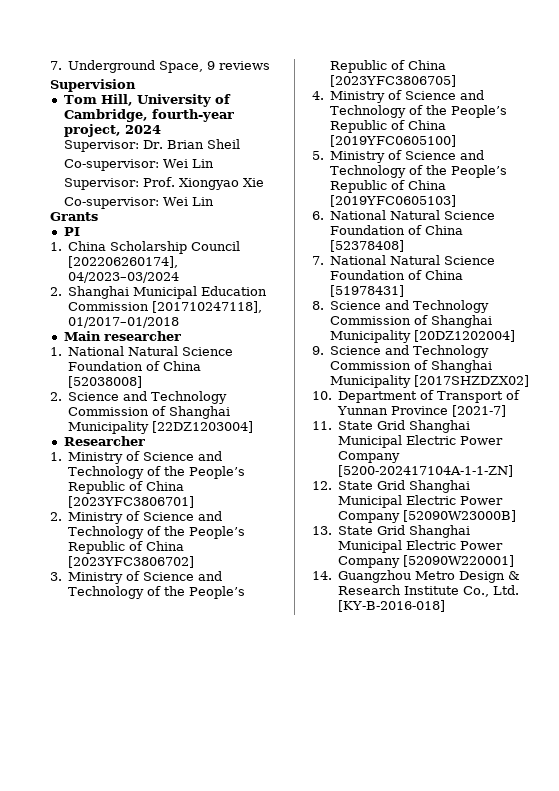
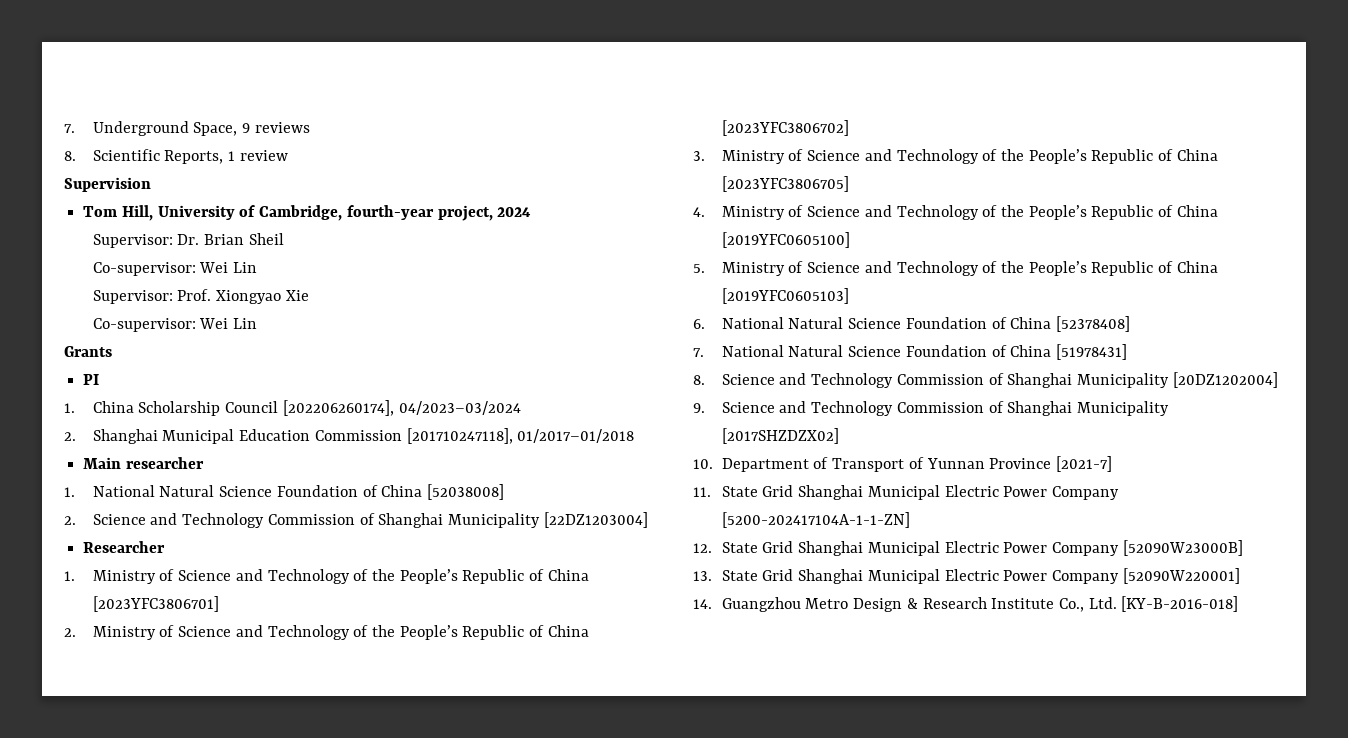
(271, 65) none -> [64,149,288,164] // 8. Scientific Reports, 1 review

